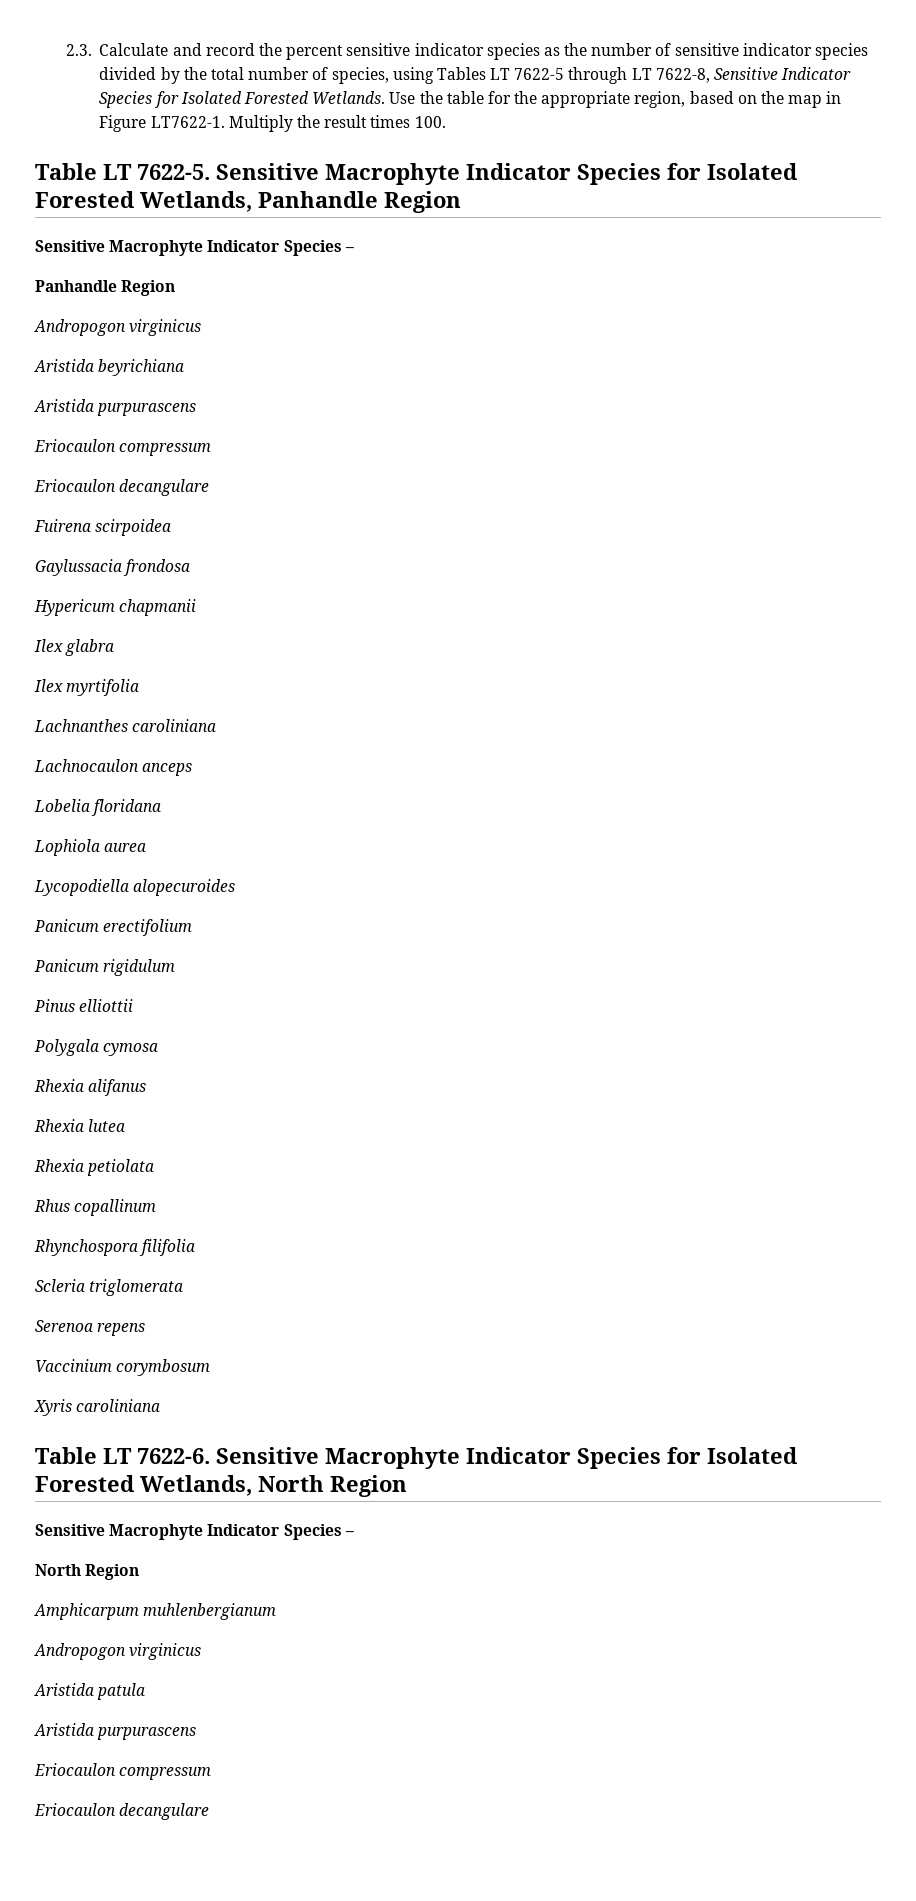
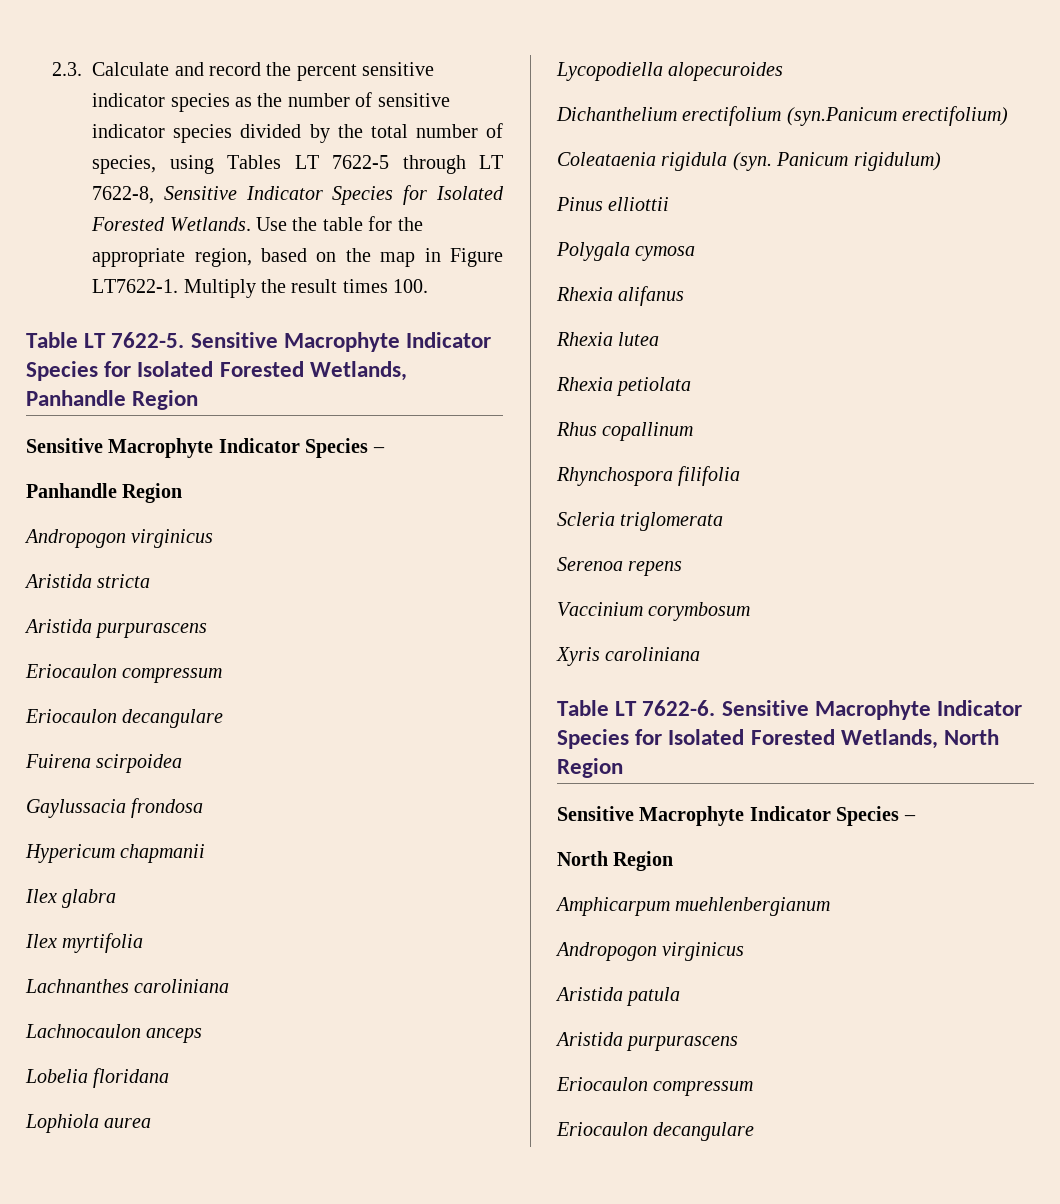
[98,359,185,376] beyrichiana -> [97,574,151,588] stricta
[34,919,193,936] [34,959,176,976] Panicum erectifolium // Panicum rigidulum -> [556,106,1009,126] [557,152,941,171] Dichanthelium erectifolium (syn.Panicum erectifolium) // Coleataenia rigidula (syn. Panicum rigidulum)
[143,1603,277,1620] muhlenbergianum -> [675,897,831,916] muehlenbergianum

